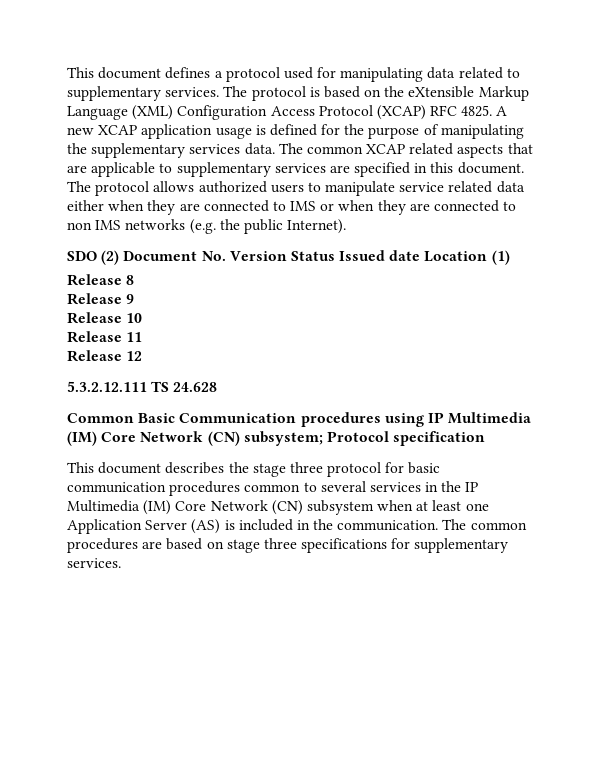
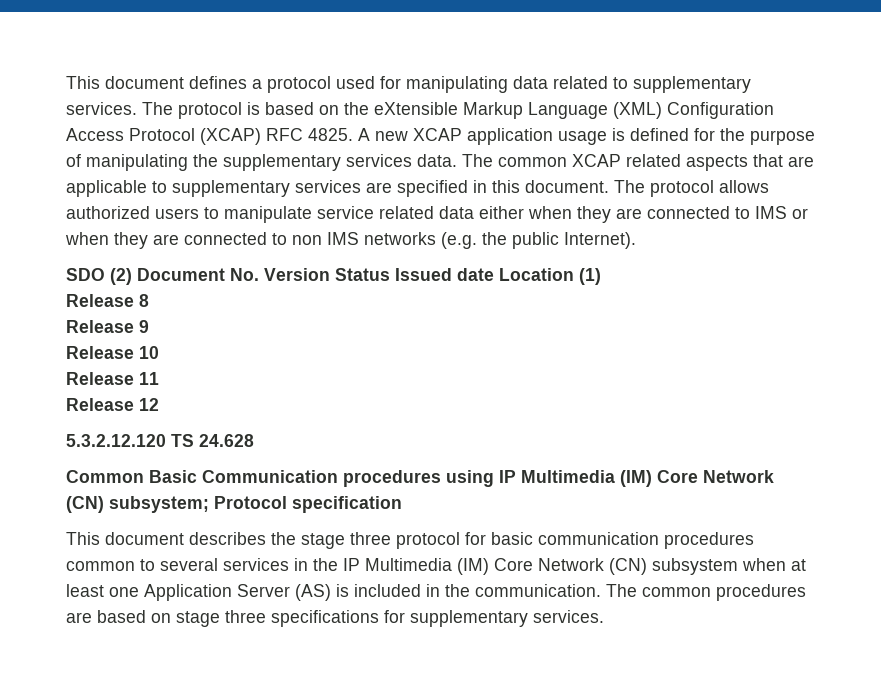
[67,381,147,392] 5.3.2.12.111 -> [66,434,166,447] 5.3.2.12.120

